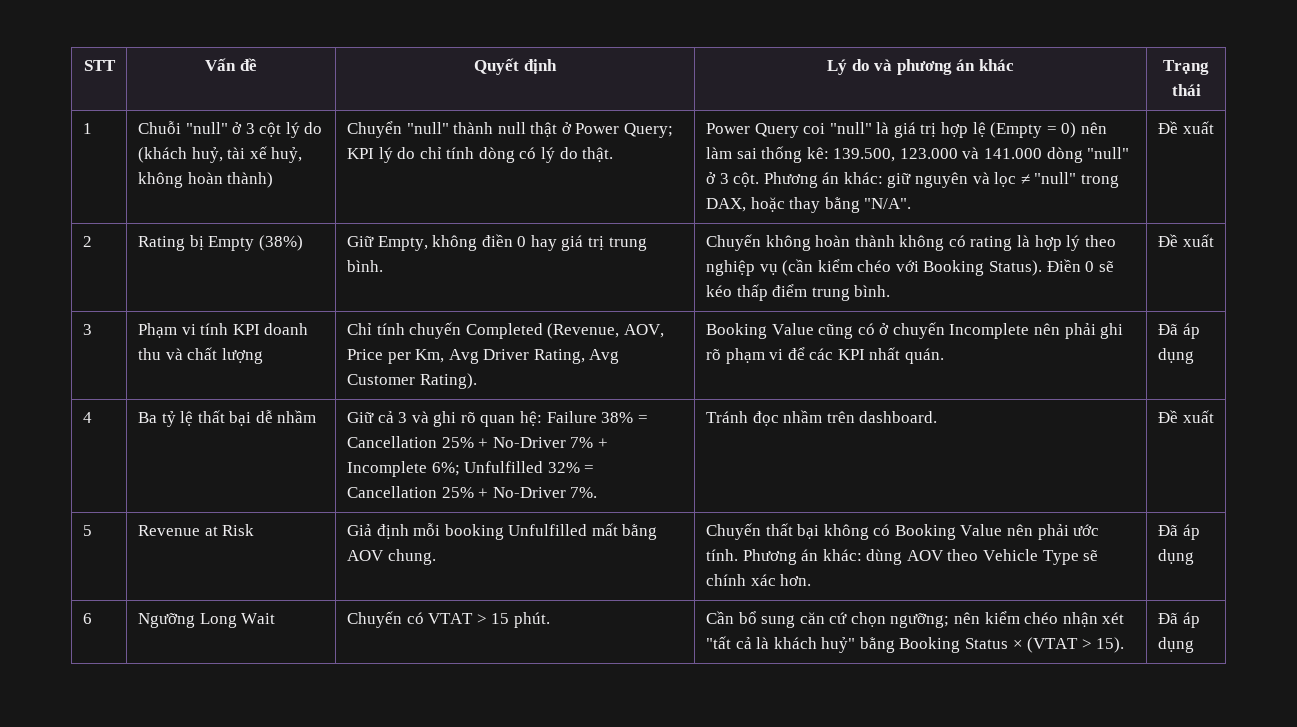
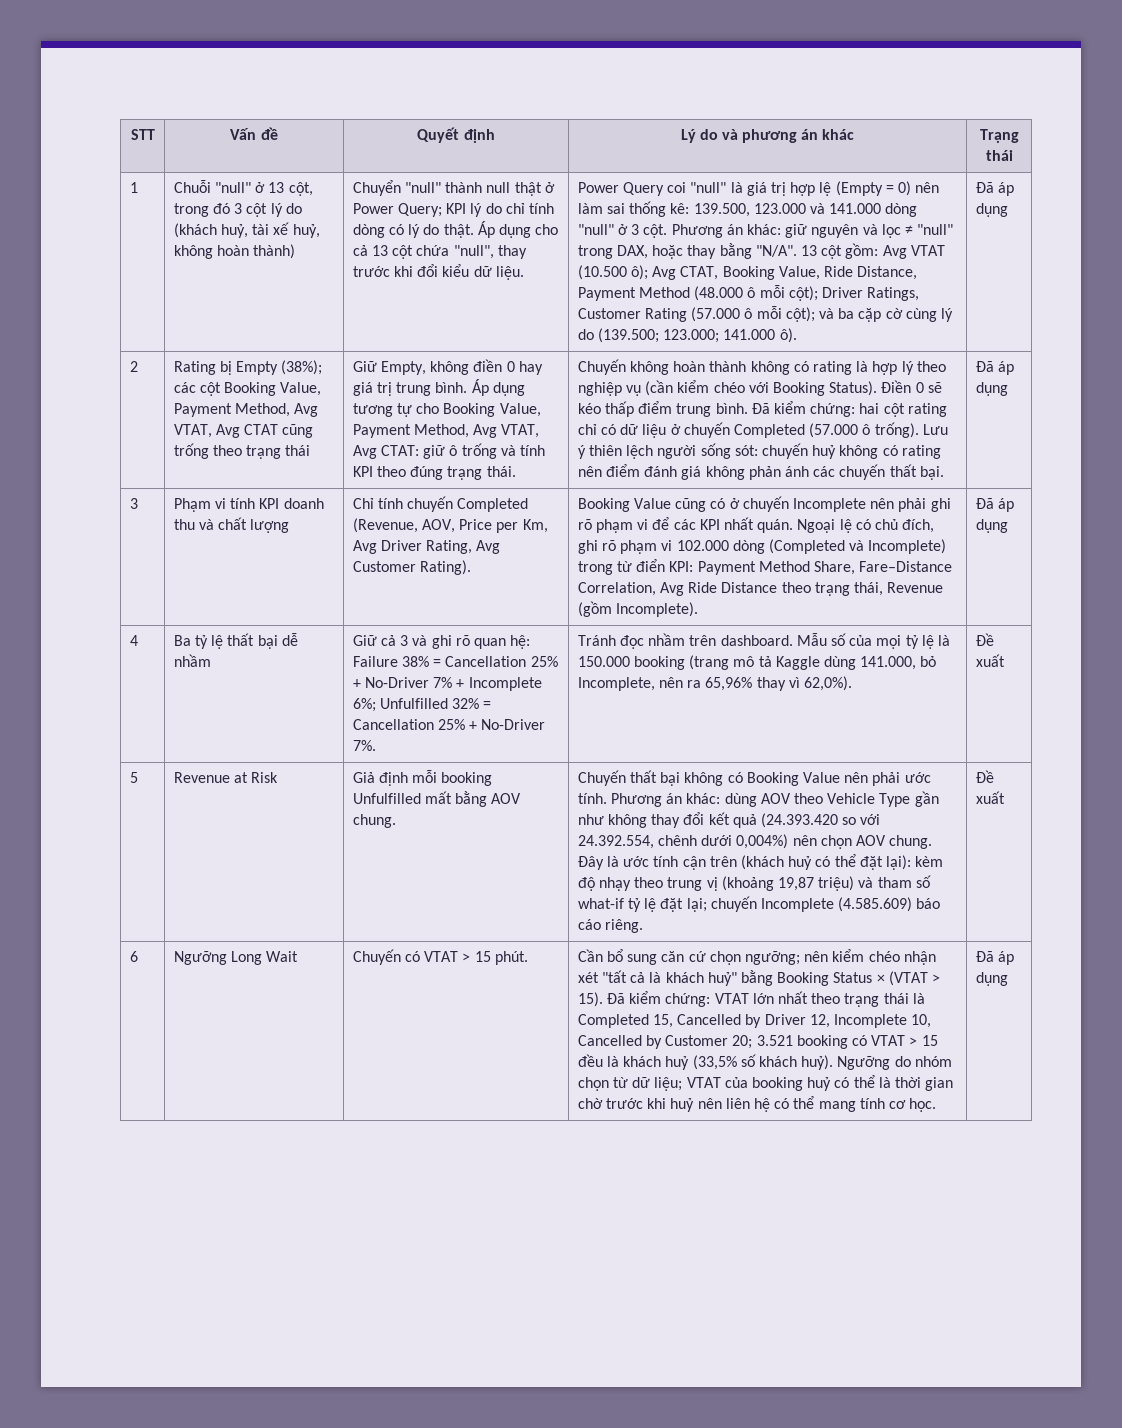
(243, 128) none -> [268,182,313,196] [173,203,231,217] 13 cột, trong đó
(614, 154) none -> [477,221,559,238] [352,245,527,259] [352,264,524,280] Áp dụng cho cả 13 cột chứa "null", thay trước khi đổi kiểu dữ liệu.
[1157,121,1214,134] [82,236,92,247] [137,235,303,251] | Đề xuất // 2 | Rating bị Empty (38%) -> [801,243,945,259] [577,265,918,280] [577,285,920,301] [577,306,953,322] [577,328,797,343] [975,182,1015,196] [975,203,1008,217] [129,361,138,372] [173,360,323,375] [173,382,322,396] [173,403,319,417] [173,424,314,438] [173,443,311,459] 13 cột gồm: Avg VTAT (10.500 ô); Avg CTAT, Booking Value, Ride Distance, Payment Method (48.000 ô mỗi cột); Driver Ratings, Customer Rating (57.000 ô mỗi cột); và ba cặp cờ cùng lý do (139.500; 123.000; 141.000 ô). | Đã áp dụng // 2 | Rating bị Empty (38%); các cột Booking Value, Payment Method, Avg VTAT, Avg CTAT cũng trống theo trạng thái
(383, 266) none -> [471,379,525,396] [352,403,541,417] [352,424,540,438] [352,443,546,459] [352,466,516,480] Áp dụng tương tự cho Booking Value, Payment Method, Avg VTAT, Avg CTAT: giữ ô trống và tính KPI theo đúng trạng thái.
[1157,234,1214,247] | Đề xuất -> [751,401,947,417] [577,422,948,438] [577,443,941,459] [577,464,944,480] [975,361,1015,375] [975,382,1008,396] Đã kiểm chứng: hai cột rating chỉ có dữ liệu ở chuyến Completed (57.000 ô trống). Lưu ý thiên lệch người sống sót: chuyến huỷ không có rating nên điểm đánh giá không phản ánh các chuyến thất bại. | Đã áp dụng
(945, 356) none -> [797,519,935,533] [577,539,947,554] [577,559,953,575] [577,582,944,596] [577,601,699,617] Ngoại lệ có chủ đích, ghi rõ phạm vi 102.000 dòng (Completed và Incomplete) trong từ điển KPI: Payment Method Share, Fare–Distance Correlation, Avg Ride Distance theo trạng thái, Revenue (gồm Incomplete).
(938, 417) none -> [796,633,950,649] [577,655,937,670] [577,676,853,691] Mẫu số của mọi tỷ lệ là 150.000 booking (trang mô tả Kaggle dùng 141.000, bỏ Incomplete, nên ra 65,96% thay vì 62,0%).
[1083,550,1099,561] [705,574,812,586] [1157,524,1200,540] [1157,549,1194,565] sẽ chính xác hơn. | Đã áp dụng -> [914,791,939,807] [577,812,881,828] [577,834,933,849] [577,854,944,870] [577,875,931,891] [577,896,941,912] [577,919,644,933] [975,770,994,783] [975,791,1005,804] gần như không thay đổi kết quả (24.393.420 so với 24.392.554, chênh dưới 0,004%) nên chọn AOV chung. Đây là ước tính cận trên (khách huỷ có thể đặt lại): kèm độ nhạy theo trung vị (khoảng 19,87 triệu) và tham số what-if tỷ lệ đặt lại; chuyến Incomplete (4.585.609) báo cáo riêng. | Đề xuất
(1125, 645) none -> [607,991,925,1007] [577,1014,932,1028] [577,1035,938,1049] [577,1054,952,1070] [577,1075,954,1091] [577,1096,937,1112] Đã kiểm chứng: VTAT lớn nhất theo trạng thái là Completed 15, Cancelled by Driver 12, Incomplete 10, Cancelled by Customer 20; 3.521 booking có VTAT > 15 đều là khách huỷ (33,5% số khách huỷ). Ngưỡng do nhóm chọn từ dữ liệu; VTAT của booking huỷ có thể là thời gian chờ trước khi huỷ nên liên hệ có thể mang tính cơ học.

